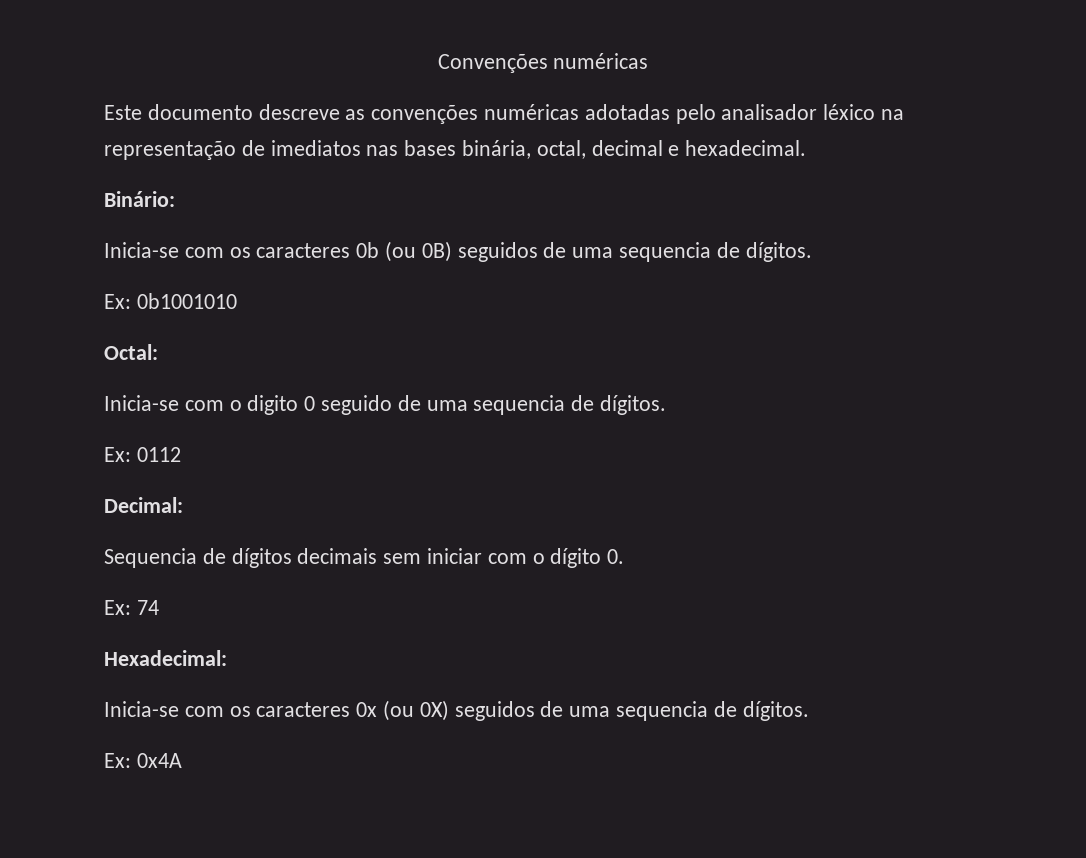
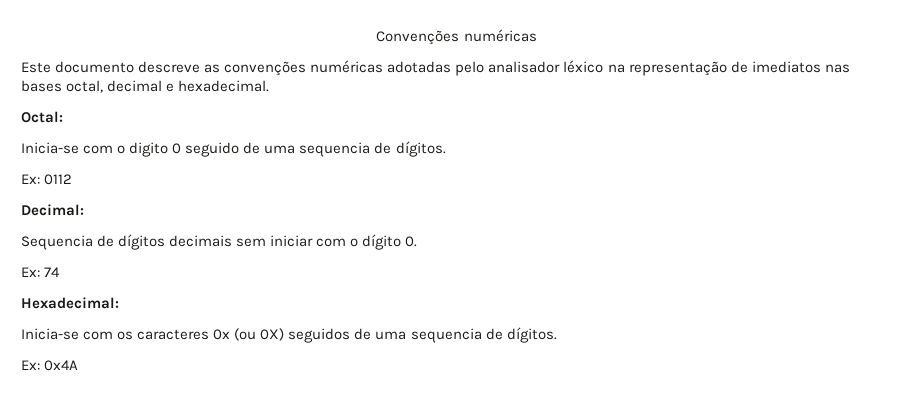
[462,140,532,159] binária, -> (62, 86) none
[104,191,175,207] [104,241,812,262] [104,293,237,309] // Binário: // Inicia-se com os caracteres 0b (ou 0B) seguidos de uma sequencia de dígitos. // Ex: 0b1001010 -> (270, 86) none

